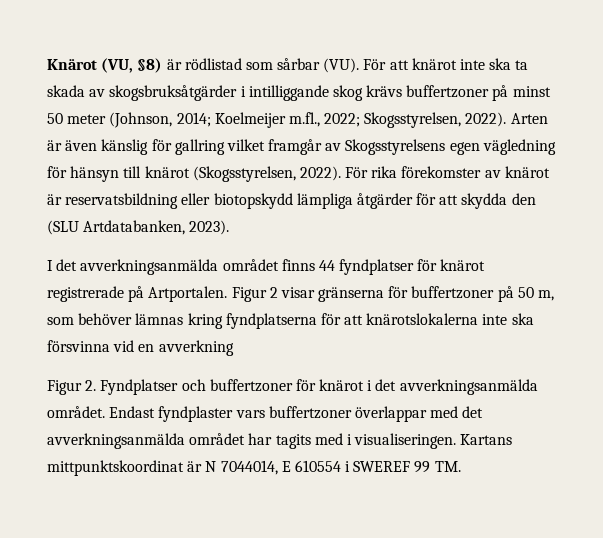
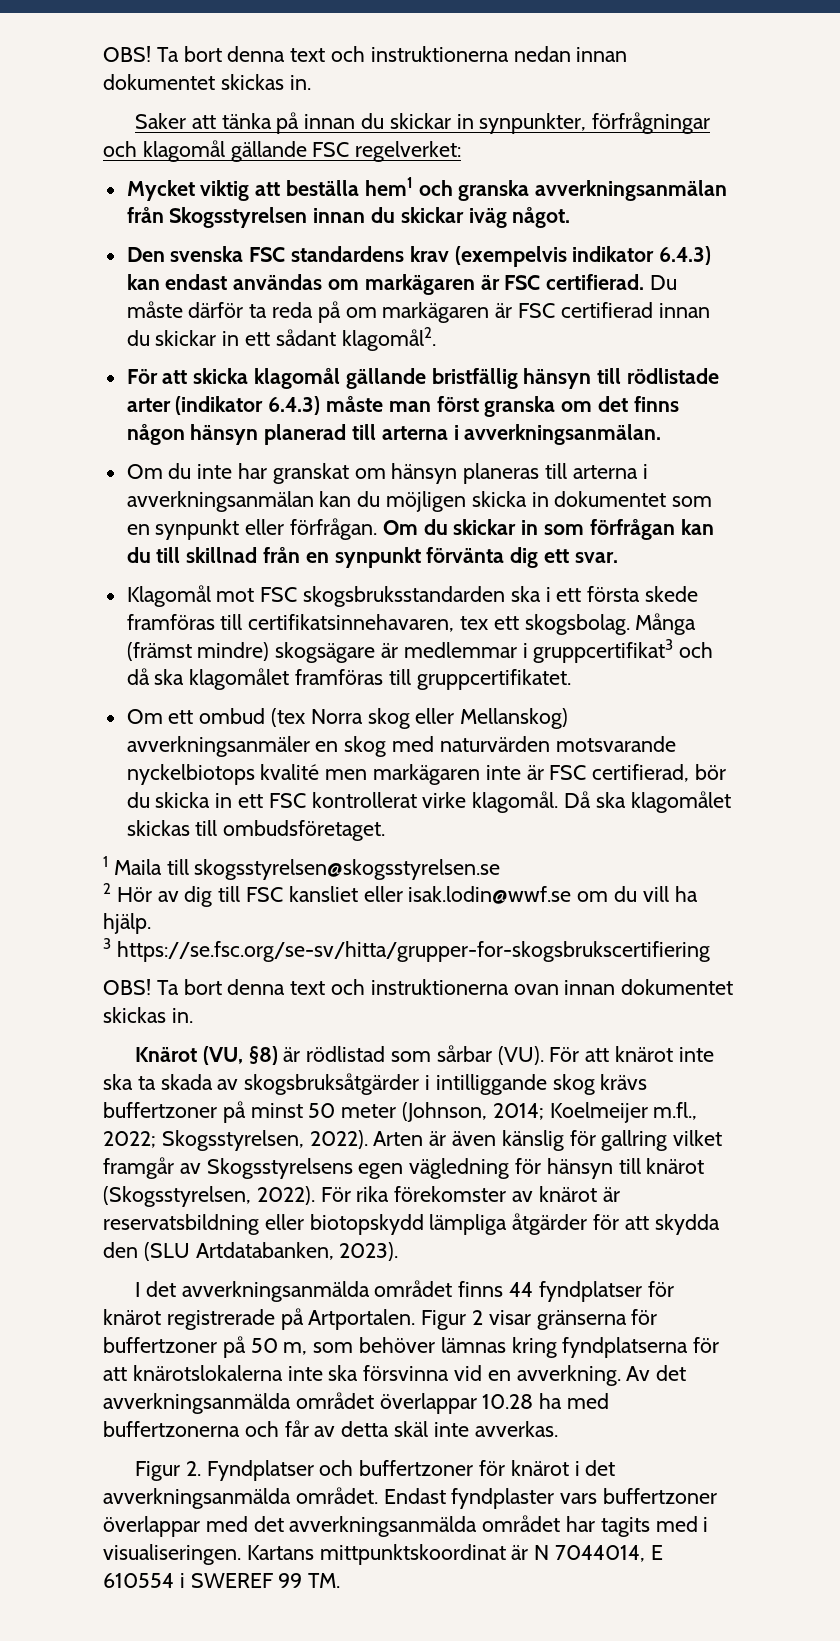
(47, 64) none -> [103,46,628,62] [103,74,311,90] [134,112,711,134] [103,140,462,162] [126,177,728,201] [126,206,571,228] [126,246,712,267] [126,274,678,295] [126,301,710,323] [126,327,436,351] [126,367,720,389] [126,395,679,417] [126,423,662,445] [126,463,648,484] [126,491,713,512] [126,518,714,540] [126,546,618,568] [126,585,699,607] [126,613,697,635] [126,639,714,663] [126,668,571,690] [126,708,569,729] [126,736,676,757] [126,764,727,785] [126,791,731,813] [126,820,386,841] [103,856,501,880] [103,883,698,907] [103,913,151,934] [103,938,710,962] [103,979,734,995] [103,1007,193,1023] OBS! Ta bort denna text och instruktionerna nedan innan dokumentet skickas in. // Saker att tänka på innan du skickar in synpunkter, förfrågningar och klagomål gällande FSC regelverket: // Mycket viktig att beställa hem1 och granska avverkningsanmälan från Skogsstyrelsen innan du skickar iväg något. // Den svenska FSC standardens krav (exempelvis indikator 6.4.3) kan endast användas om markägaren är FSC certifierad. Du måste därför ta reda på om markägaren är FSC certifierad innan du skickar in ett sådant klagomål2. // För att skicka klagomål gällande bristfällig hänsyn till rödlistade arter (indikator 6.4.3) måste man först granska om det finns någon hänsyn planerad till arterna i avverkningsanmälan. // Om du inte har granskat om hänsyn planeras till arterna i avverkningsanmälan kan du möjligen skicka in dokumentet som en synpunkt eller förfrågan. Om du skickar in som förfrågan kan du till skillnad från en synpunkt förvänta dig ett svar. // Klagomål mot FSC skogsbruksstandarden ska i ett första skede framföras till certifikatsinnehavaren, tex ett skogsbolag. Många (främst mindre) skogsägare är medlemmar i gruppcertifikat3 och då ska klagomålet framföras till gruppcertifikatet. // Om ett ombud (tex Norra skog eller Mellanskog) avverkningsanmäler en skog med naturvärden motsvarande nyckelbiotops kvalité men markägaren inte är FSC certifierad, bör du skicka in ett FSC kontrollerat virke klagomål. Då ska klagomålet skickas till ombudsföretaget. // 1 Maila till skogsstyrelsen@skogsstyrelsen.se // 2 Hör av dig till FSC kansliet eller isak.lodin@wwf.se om du vill ha hjälp. // 3 https://se.fsc.org/se-sv/hitta/grupper-for-skogsbrukscertifiering // OBS! Ta bort denna text och instruktionerna ovan innan dokumentet skickas in. //
[158,340,234,356] avverkning -> [516,1365,687,1386] [103,1392,610,1414] [103,1420,558,1437] avverkning. Av det avverkningsanmälda området överlappar 10.28 ha med buffertzonerna och får av detta skäl inte avverkas.

